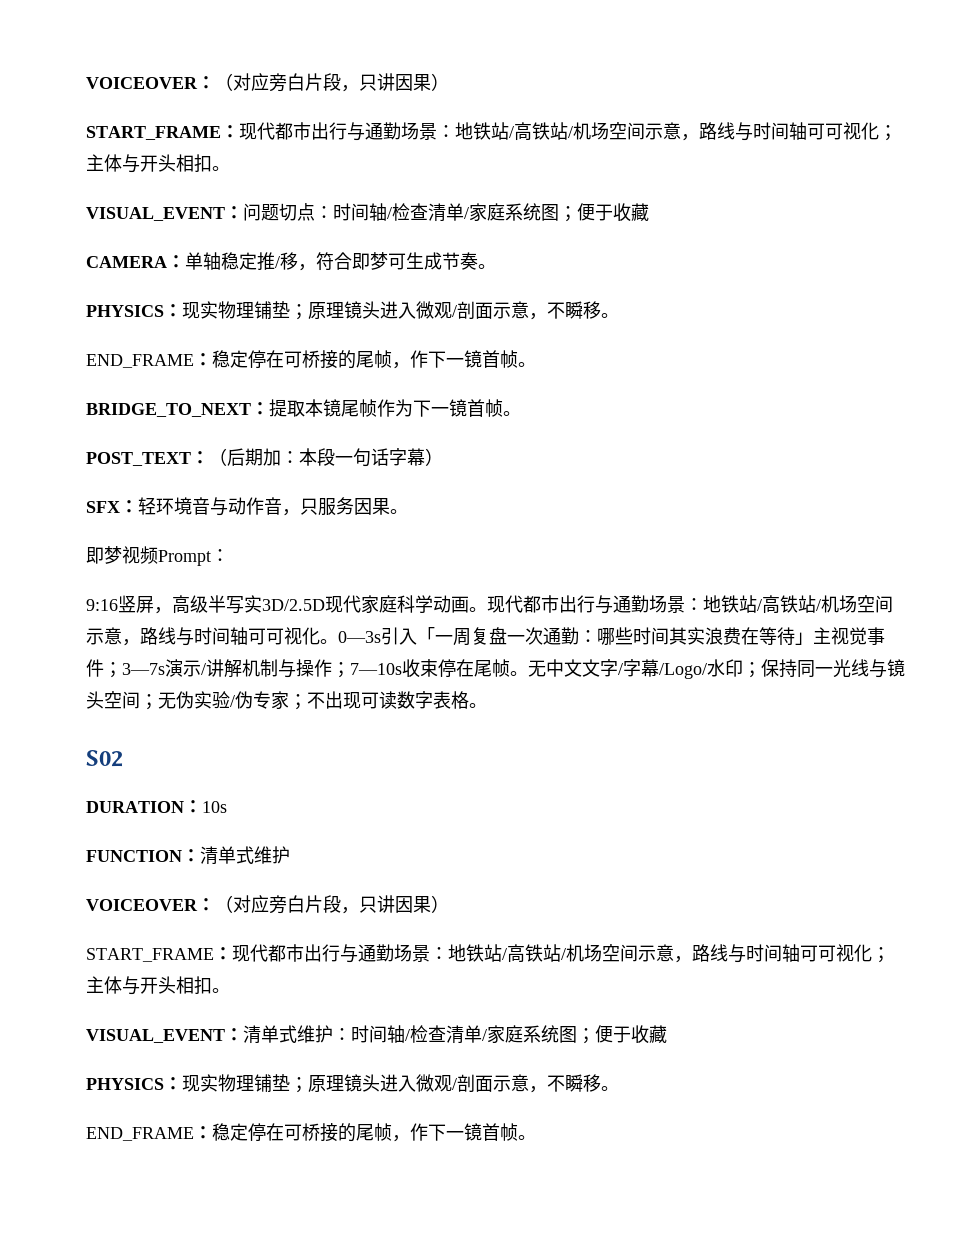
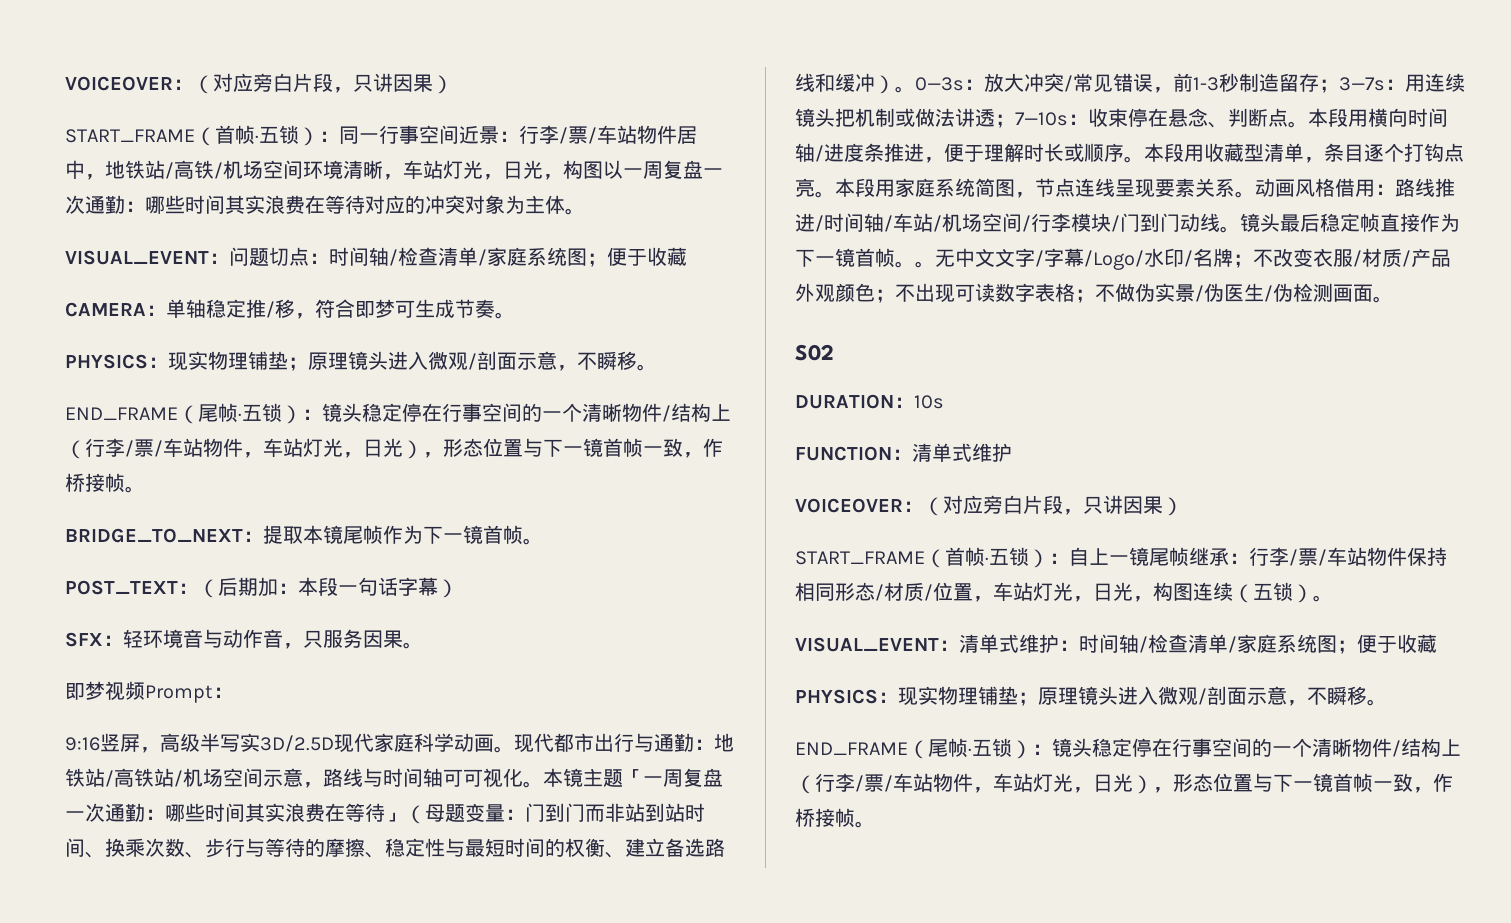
[86,73,449,92] [86,122,897,141] [86,154,212,173] VOICEOVER：（对应旁白片段，只讲因果） // START_FRAME：现代都市出行与通勤场景：地铁站/高铁站/机场空间示意，路线与时间轴可可视化；主体与开头相扣 -> [65,73,453,94] [65,125,697,146] [65,160,723,180] [65,195,565,214] VOICEOVER：（对应旁白片段，只讲因果） // START_FRAME（首帧·五锁）：同一行事空间近景：行李/票/车站物件居中，地铁站/高铁/机场空间环境清晰，车站灯光，日光，构图以一周复盘一次通勤：哪些时间其实浪费在等待对应的冲突对象为主体
[194,350,500,369] ：稳定停在可桥接的尾帧，作下一镜首 -> [178,403,731,424] [65,438,723,459] [65,473,105,492] （尾帧·五锁）：镜头稳定停在行事空间的一个清晰物件/结构上（行李/票/车站物件，车站灯光，日光），形态位置与下一镜首帧一致，作桥接
[649,595,685,613] 场景 -> (694, 742) none
[338,627,417,645] 0—3s引入 -> [543,768,623,787] 本镜主题
[813,627,885,645] [86,659,510,678] 主视觉事件；3—7s演示/讲解机制与操作；7—10s收束停在尾帧 -> [405,803,705,824] [65,838,725,858] [795,73,1465,94] [795,108,1448,128] [795,143,1464,163] [795,178,1455,198] [795,213,1460,233] [795,248,915,268] （母题变量：门到门而非站到站时间、换乘次数、步行与等待的摩擦、稳定性与最短时间的权衡、建立备选路线和缓冲）。0—3s：放大冲突/常见错误，前1-3秒制造留存；3—7s：用连续镜头把机制或做法讲透；7—10s：收束停在悬念、判断点。本段用横向时间轴/进度条推进，便于理解时长或顺序。本段用收藏型清单，条目逐个打钩点亮。本段用家庭系统简图，节点连线呈现要素关系。动画风格借用：路线推进/时间轴/车站/机场空间/行李模块/门到门动线。镜头最后稳定帧直接作为下一镜首帧。
[743,659,905,678] [86,691,289,710] ；保持同一光线与镜头空间；无伪实验/伪专家 -> [1184,248,1451,268] [795,283,875,302] /名牌；不改变衣服/材质/产品外观颜色
(469, 700) none -> [1075,283,1373,303] ；不做伪实景/伪医生/伪检测画面
[214,944,890,963] [86,976,212,995] ：现代都市出行与通勤场景：地铁站/高铁站/机场空间示意，路线与时间轴可可视化；主体与开头相扣 -> [925,547,1447,568] [795,582,1313,603] （首帧·五锁）：自上一镜尾帧继承：行李/票/车站物件保持相同形态/材质/位置，车站灯光，日光，构图连续（五锁）
[194,1123,500,1142] ：稳定停在可桥接的尾帧，作下一镜首 -> [908,738,1461,759] [795,773,1453,794] [795,808,835,827] （尾帧·五锁）：镜头稳定停在行事空间的一个清晰物件/结构上（行李/票/车站物件，车站灯光，日光），形态位置与下一镜首帧一致，作桥接

